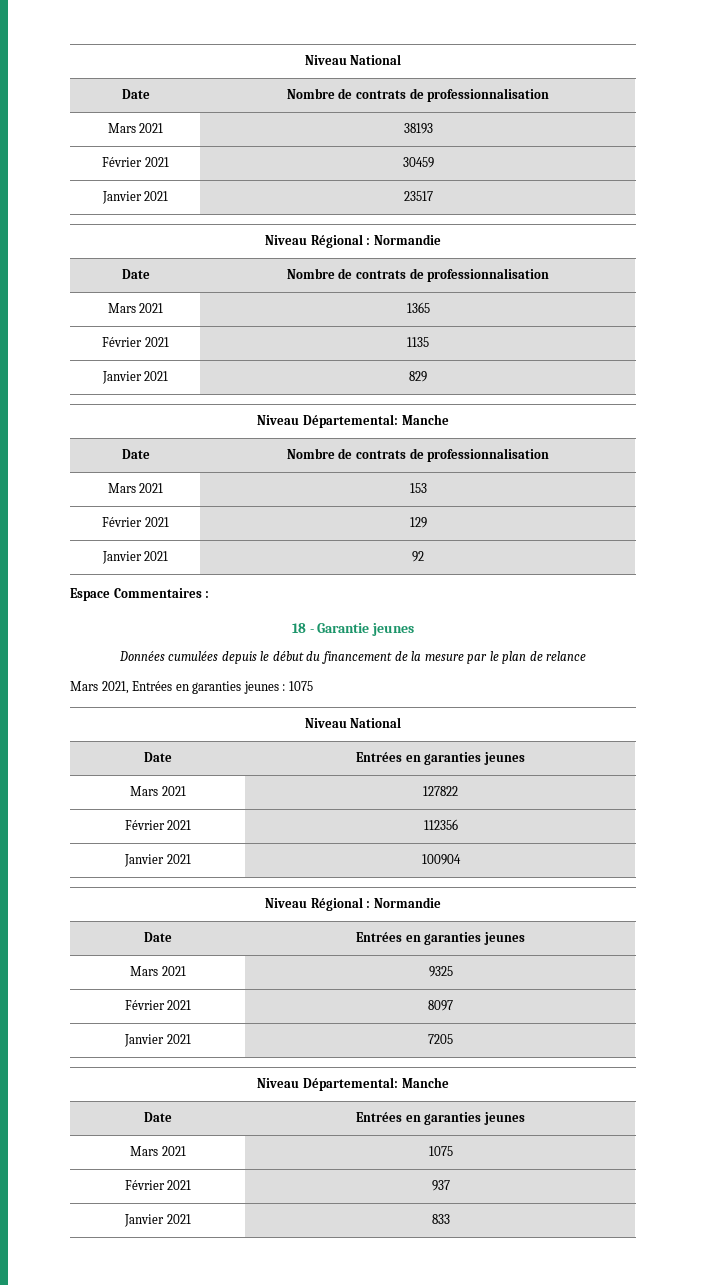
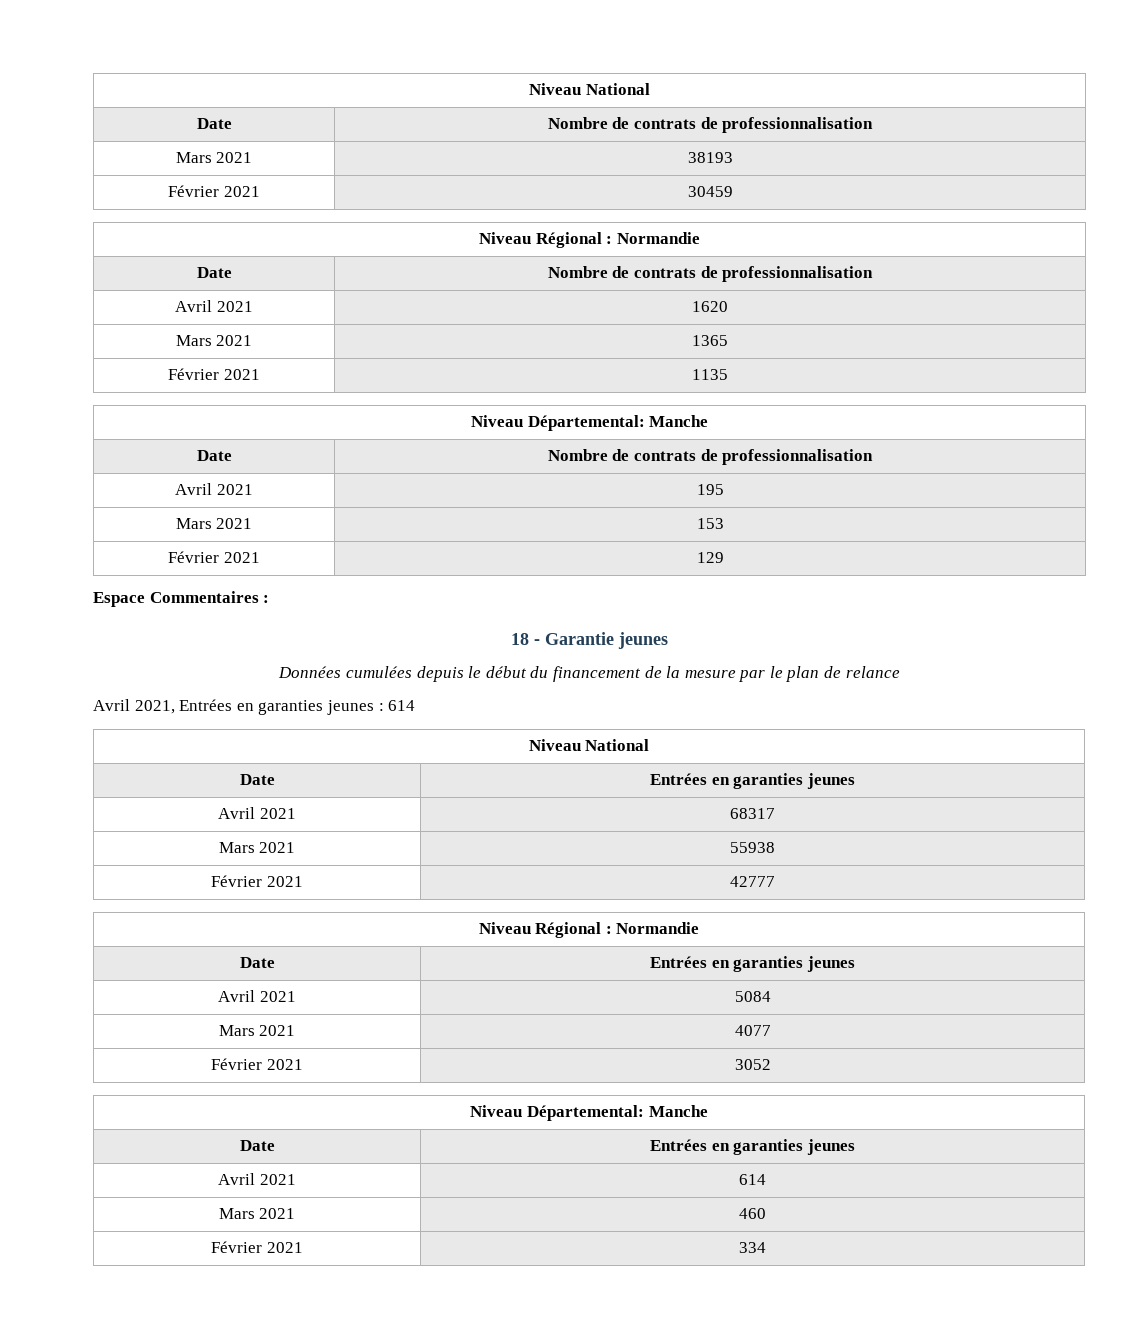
[101,191,169,204] [403,191,433,201] // Janvier 2021 | 23517 -> (733, 191) none
(550, 275) none -> [175,300,253,312] [692,301,728,312] // Avril 2021 | 1620
[101,371,169,384] [409,371,427,382] // Janvier 2021 | 829 -> (728, 374) none
(550, 455) none -> [175,483,253,495] [696,484,724,495] // Avril 2021 | 195
[101,551,169,564] [412,551,424,562] // Janvier 2021 | 92 -> (724, 557) none
[70,681,98,691] Mars -> [93,699,130,711] Avril
[288,681,313,691] 1075 -> [388,700,416,711] 614
[130,786,186,796] [423,786,458,796] [124,820,192,830] [423,819,458,830] [124,854,191,867] [421,854,461,865] // Mars 2021 | 127822 // Février 2021 | 112356 // Janvier 2021 | 100904 -> [218,807,296,819] [730,808,775,819] [218,842,296,853] [730,842,775,853] [211,875,303,887] [730,876,775,887] // Avril 2021 | 68317 // Mars 2021 | 55938 // Février 2021 | 42777
[130,966,186,976] [428,966,453,977] [124,1000,192,1010] [428,1000,453,1011] [124,1034,191,1047] [428,1034,453,1044] // Mars 2021 | 9325 // Février 2021 | 8097 // Janvier 2021 | 7205 -> [218,990,296,1002] [734,991,771,1002] [218,1025,296,1036] [734,1025,771,1036] [211,1058,303,1070] [734,1059,771,1070] // Avril 2021 | 5084 // Mars 2021 | 4077 // Février 2021 | 3052
[130,1146,186,1156] [428,1146,453,1156] [124,1180,192,1190] [431,1180,450,1191] [124,1214,191,1227] [431,1214,450,1224] // Mars 2021 | 1075 // Février 2021 | 937 // Janvier 2021 | 833 -> [218,1173,296,1185] [739,1174,766,1185] [218,1208,296,1219] [739,1208,766,1219] [211,1241,303,1253] [739,1242,766,1253] // Avril 2021 | 614 // Mars 2021 | 460 // Février 2021 | 334

